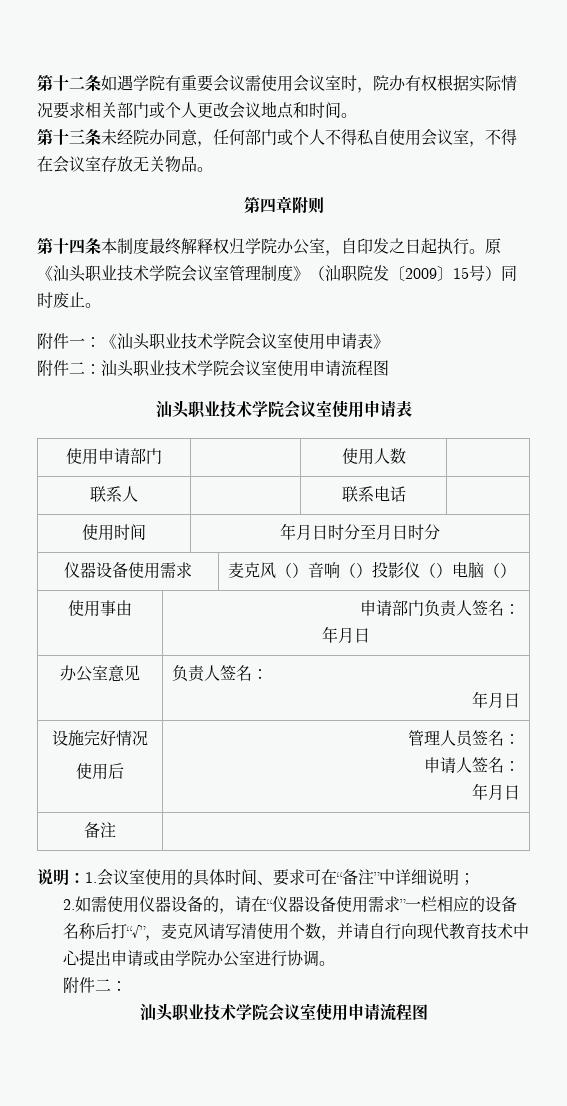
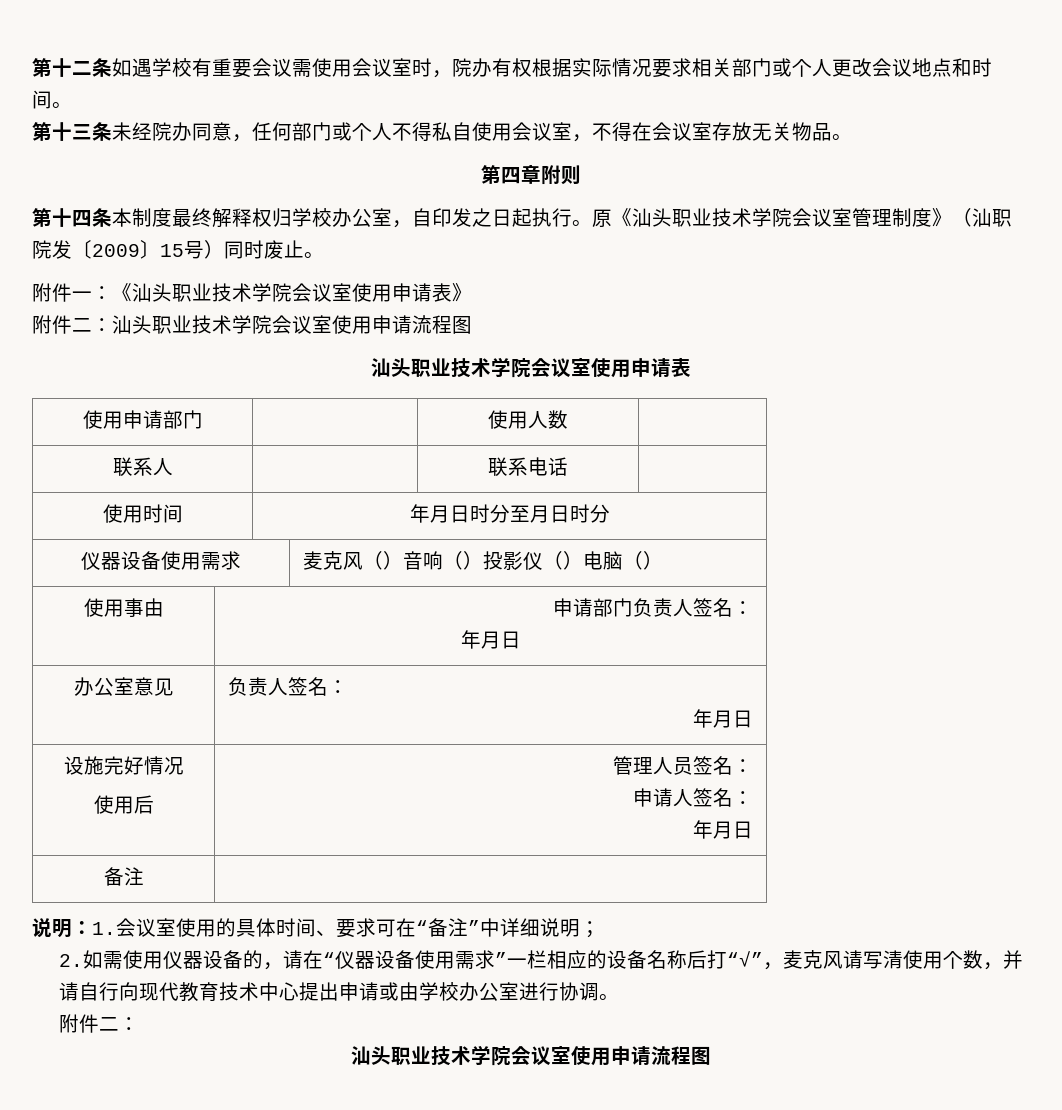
[149,75,165,91] 院 -> [172,58,192,77] 校
[261,238,277,254] 院 -> [312,208,332,227] 校
[190,950,207,966] 院 -> [438,982,459,1001] 校

